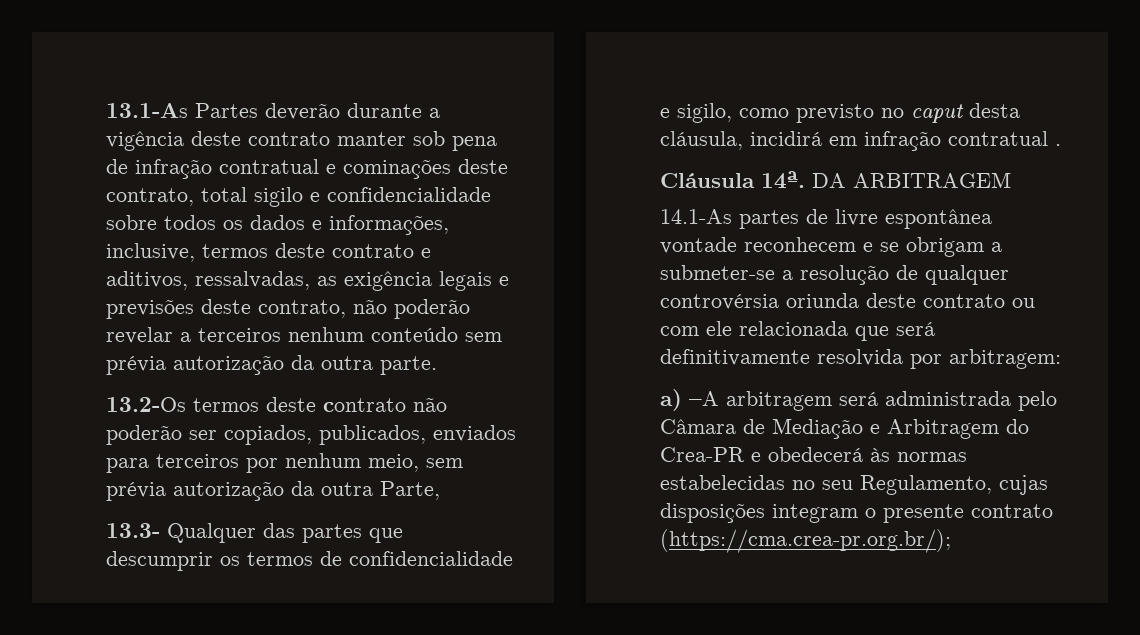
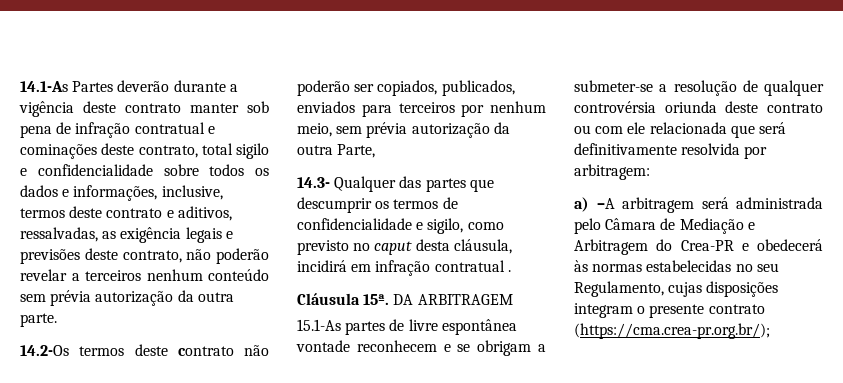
[106,103,188,118] 13.1-As -> [20,81,68,92] 14.1-As
[106,397,186,412] 13.2-Os -> [20,345,69,356] 14.2-Os
[106,523,160,538] 13.3- -> [297,177,330,188] 14.3-
[761,171,805,189] 14ª. -> [363,294,390,305] 15ª.
[660,209,732,224] 14.1-As -> [297,319,341,331] 15.1-As

